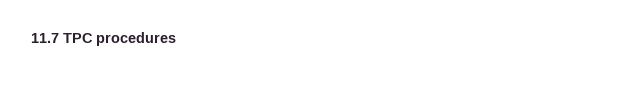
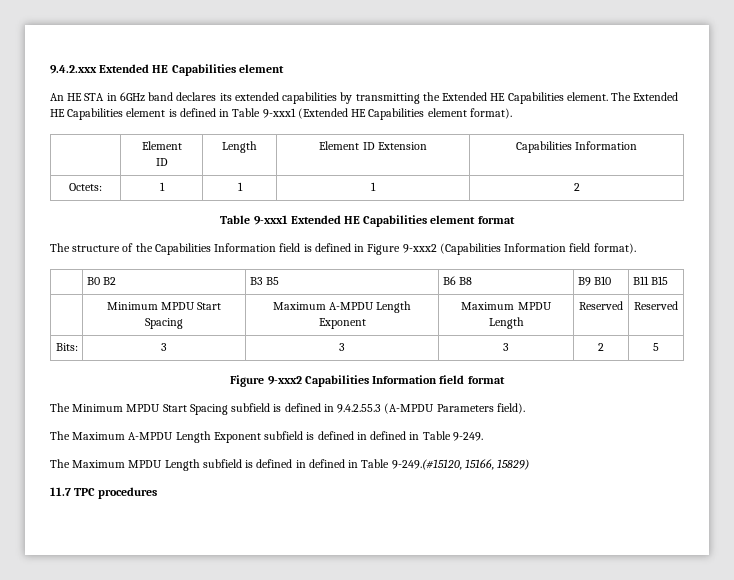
(31, 38) none -> [50,64,284,76] [50,92,679,104] [50,108,512,120] [141,141,182,150] [155,158,168,166] [222,141,257,153] [319,141,427,150] [515,141,638,153] [69,183,102,191] [159,182,165,191] [237,182,243,191] [371,182,377,191] [573,183,580,191] [220,215,515,227] [50,243,636,255] [86,277,117,285] [249,277,280,285] [442,276,473,285] [577,276,612,286] [632,276,669,285] [106,302,222,310] [145,318,183,329] [272,301,412,313] [318,318,366,329] [461,302,552,310] [488,317,524,329] [579,301,623,310] [634,301,678,310] [55,343,78,351] [161,343,167,351] [339,343,346,351] [503,343,509,351] [598,343,604,351] [653,343,659,351] [230,375,505,387] [50,403,525,415] [50,431,483,443] [50,459,530,471] 9.4.2.xxx Extended HE Capabilities element // An HE STA in 6GHz band declares its extended capabilities by transmitting the Extended HE Capabilities element. The Extended HE Capabilities element is defined in Table 9-xxx1 (Extended HE Capabilities element format). // | Element // ID | Length | Element ID Extension | Capabilities Information // Octets: | 1 | 1 | 1 | 2 // Table 9-xxx1 Extended HE Capabilities element format // The structure of the Capabilities Information field is defined in Figure 9-xxx2 (Capabilities Information field format). // | B0 B2 | B3 B5 | B6 B8 | B9 B10 | B11 B15 // | Minimum MPDU Start Spacing | Maximum A-MPDU Length Exponent | Maximum MPDU Length | Reserved | Reserved // Bits: | 3 | 3 | 3 | 2 | 5 // Figure 9-xxx2 Capabilities Information field format // The Minimum MPDU Start Spacing subfield is defined in 9.4.2.55.3 (A-MPDU Parameters field). // The Maximum A-MPDU Length Exponent subfield is defined in defined in Table 9-249. // The Maximum MPDU Length subfield is defined in defined in Table 9-249.(#15120, 15166, 15829) //

